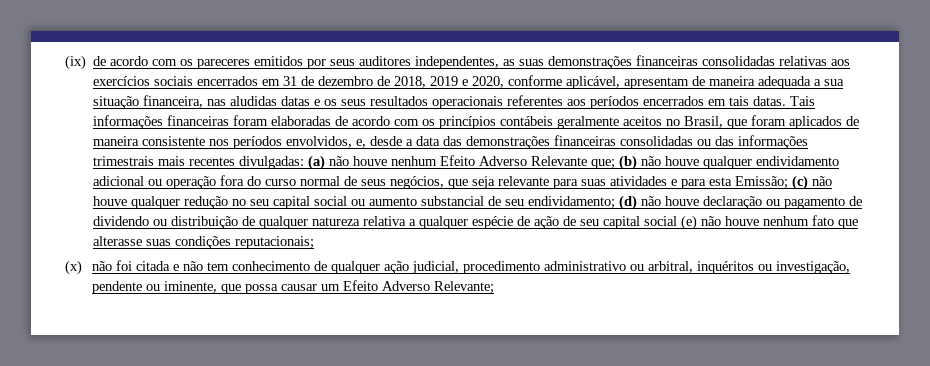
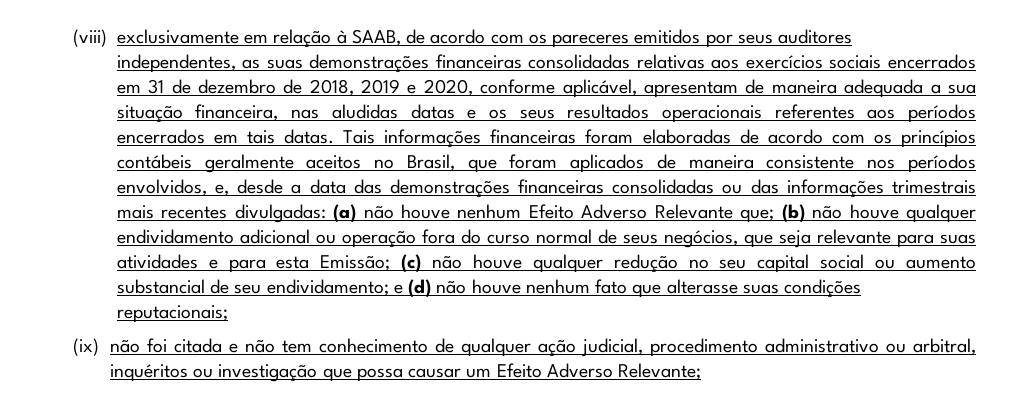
[65,55,86,70] (ix) -> [73,29,401,48] (viii) exclusivamente em relação à SAAB,
(616, 202) none -> [393,284,403,294] e
[703,196,863,209] [93,215,760,230] declaração ou pagamento de dividendo ou distribuição de qualquer natureza relativa a qualquer espécie de ação de seu capital social (e) não houve -> (521, 286) none
[65,260,82,275] (x) -> [73,338,99,356] (ix)
[776,261,851,274] [92,281,218,294] investigação, pendente ou iminente, -> [218,364,318,382] investigação

